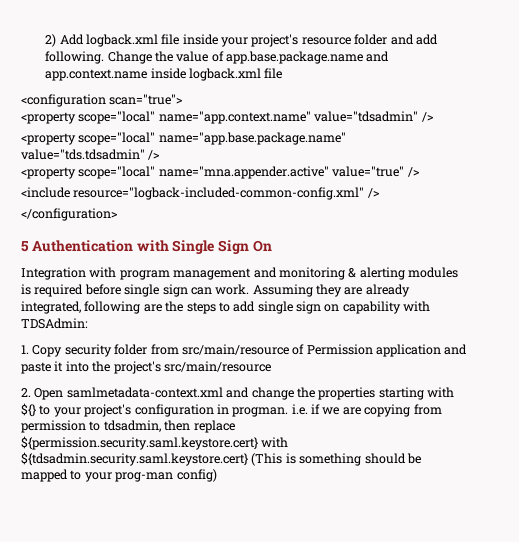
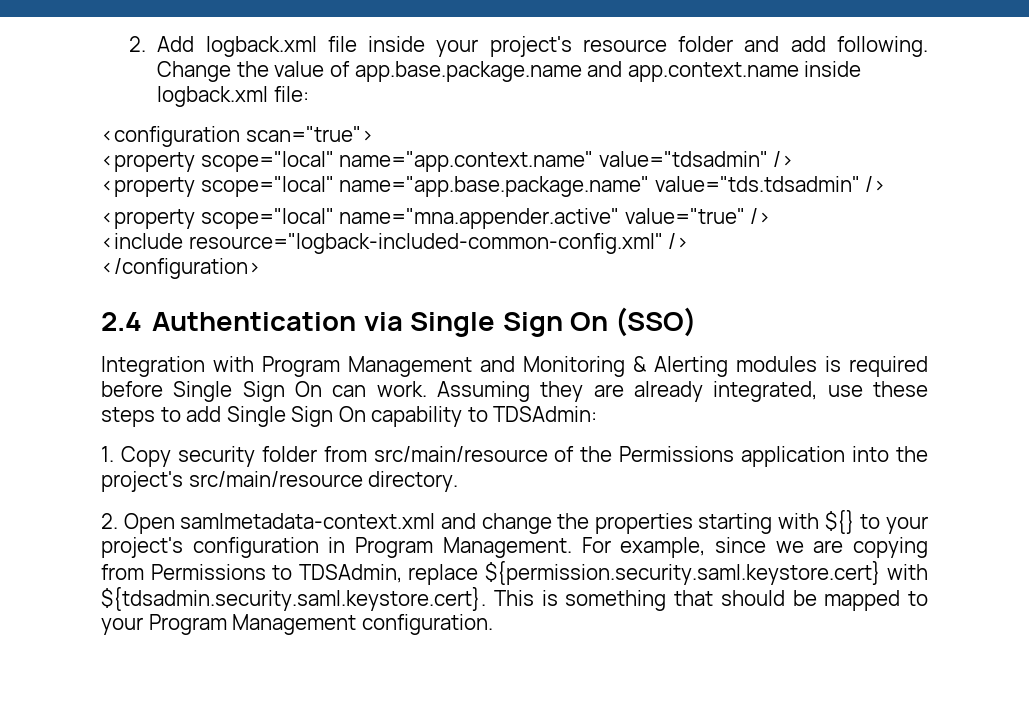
[45,34,57,47] 2) -> [129,36,147,52] 2.
[264,68,283,79] file -> [273,86,309,102] file:
[21,240,272,254] 5 Authentication with Single Sign On -> [101,307,697,337] 2.4 Authentication via Single Sign On (SSO)
[119,267,405,280] program management and monitoring & alerting -> [262,356,728,377] Program Management and Monitoring & Alerting
[124,284,188,297] single sign -> [173,381,322,402] Single Sign On
[84,301,431,314] following are the steps to add single sign on capability with -> [827,381,929,397] [101,406,488,427] use these steps to add Single Sign On capability to
[306,344,468,357] [21,361,64,374] Permission application and paste it -> [580,446,846,467] the Permissions application
(271, 366) none -> [368,471,459,492] directory.
[232,404,442,417] [21,420,191,433] progman. i.e. if we are copying from permission to tdsadmin, then -> [355,537,929,558] [101,564,402,583] Program Management. For example, since we are copying from Permissions to TDSAdmin,
[21,452,283,466] ${tdsadmin.security.saml.keystore.cert} (This -> [101,587,534,611] ${tdsadmin.security.saml.keystore.cert}. This
(362, 459) none -> [674,590,713,606] that
[115,469,217,482] prog-man config) -> [148,614,493,635] Program Management configuration.

